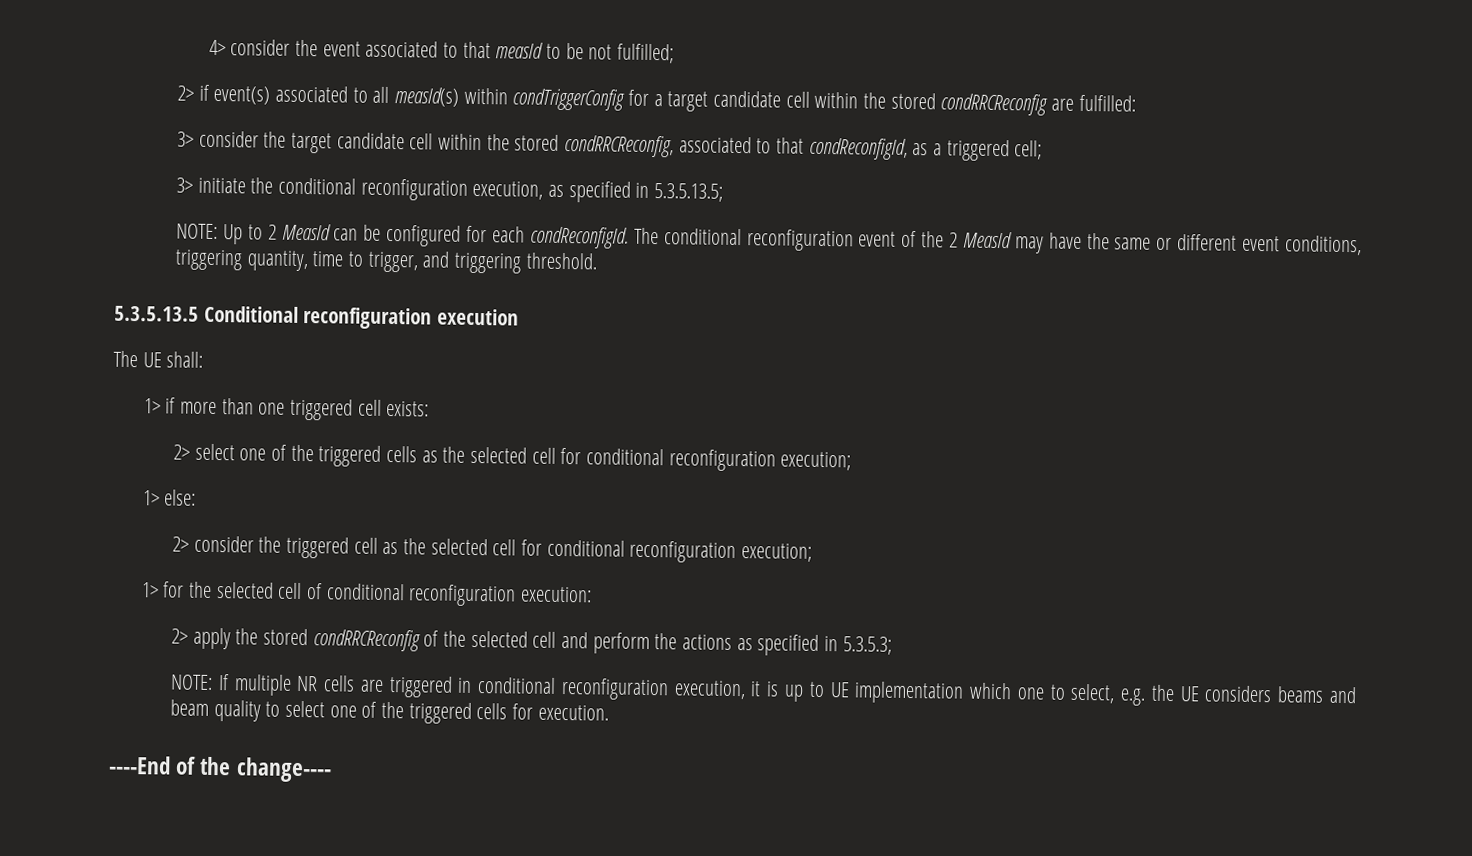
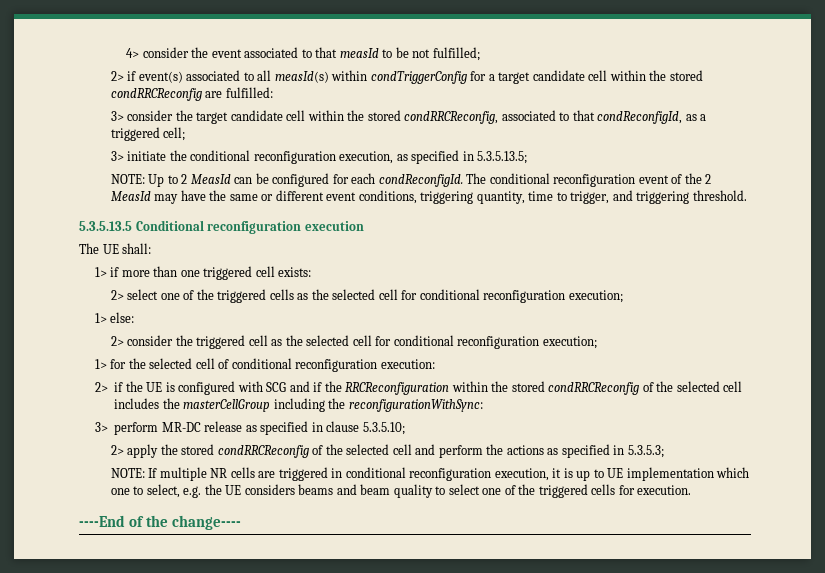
(592, 594) none -> [94,381,743,395] [114,398,483,412] [94,421,405,435] // 2> if the UE is configured with SCG and if the RRCReconfiguration within the stored condRRCReconfig of the selected cell includes the masterCellGroup including the reconfigurationWithSync: // 3> perform MR-DC release as specified in clause 5.3.5.10;

